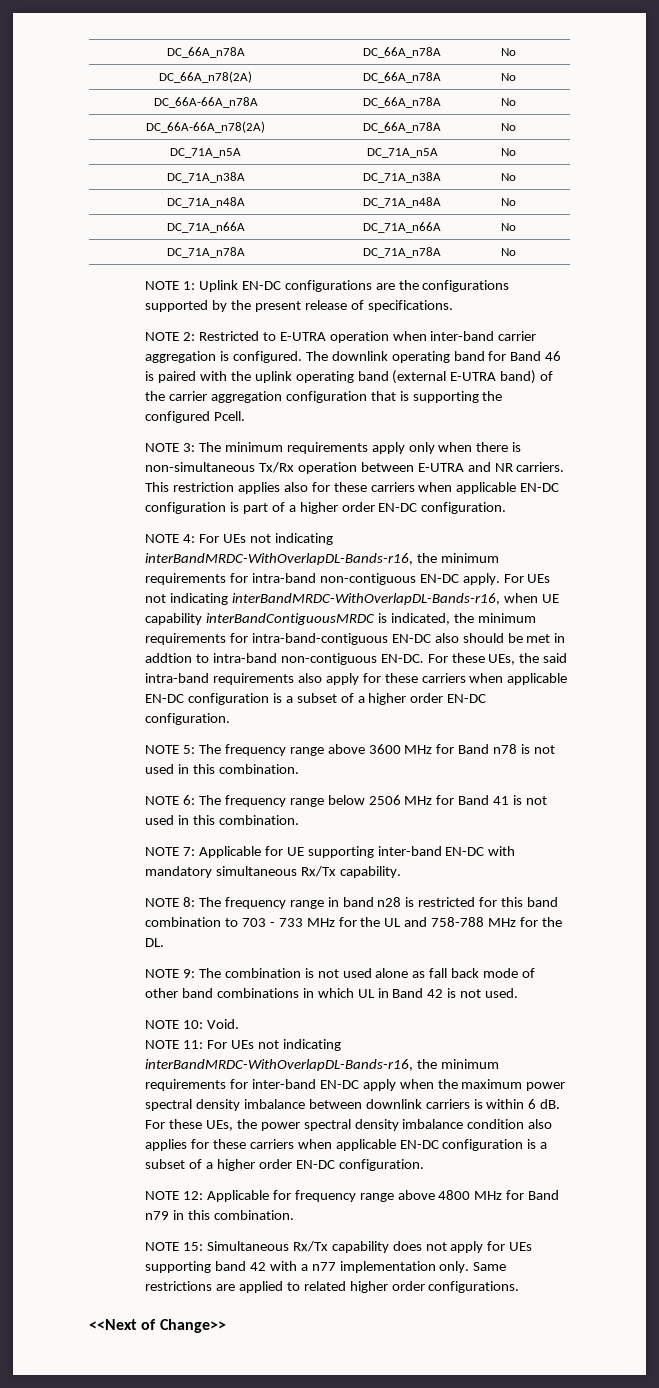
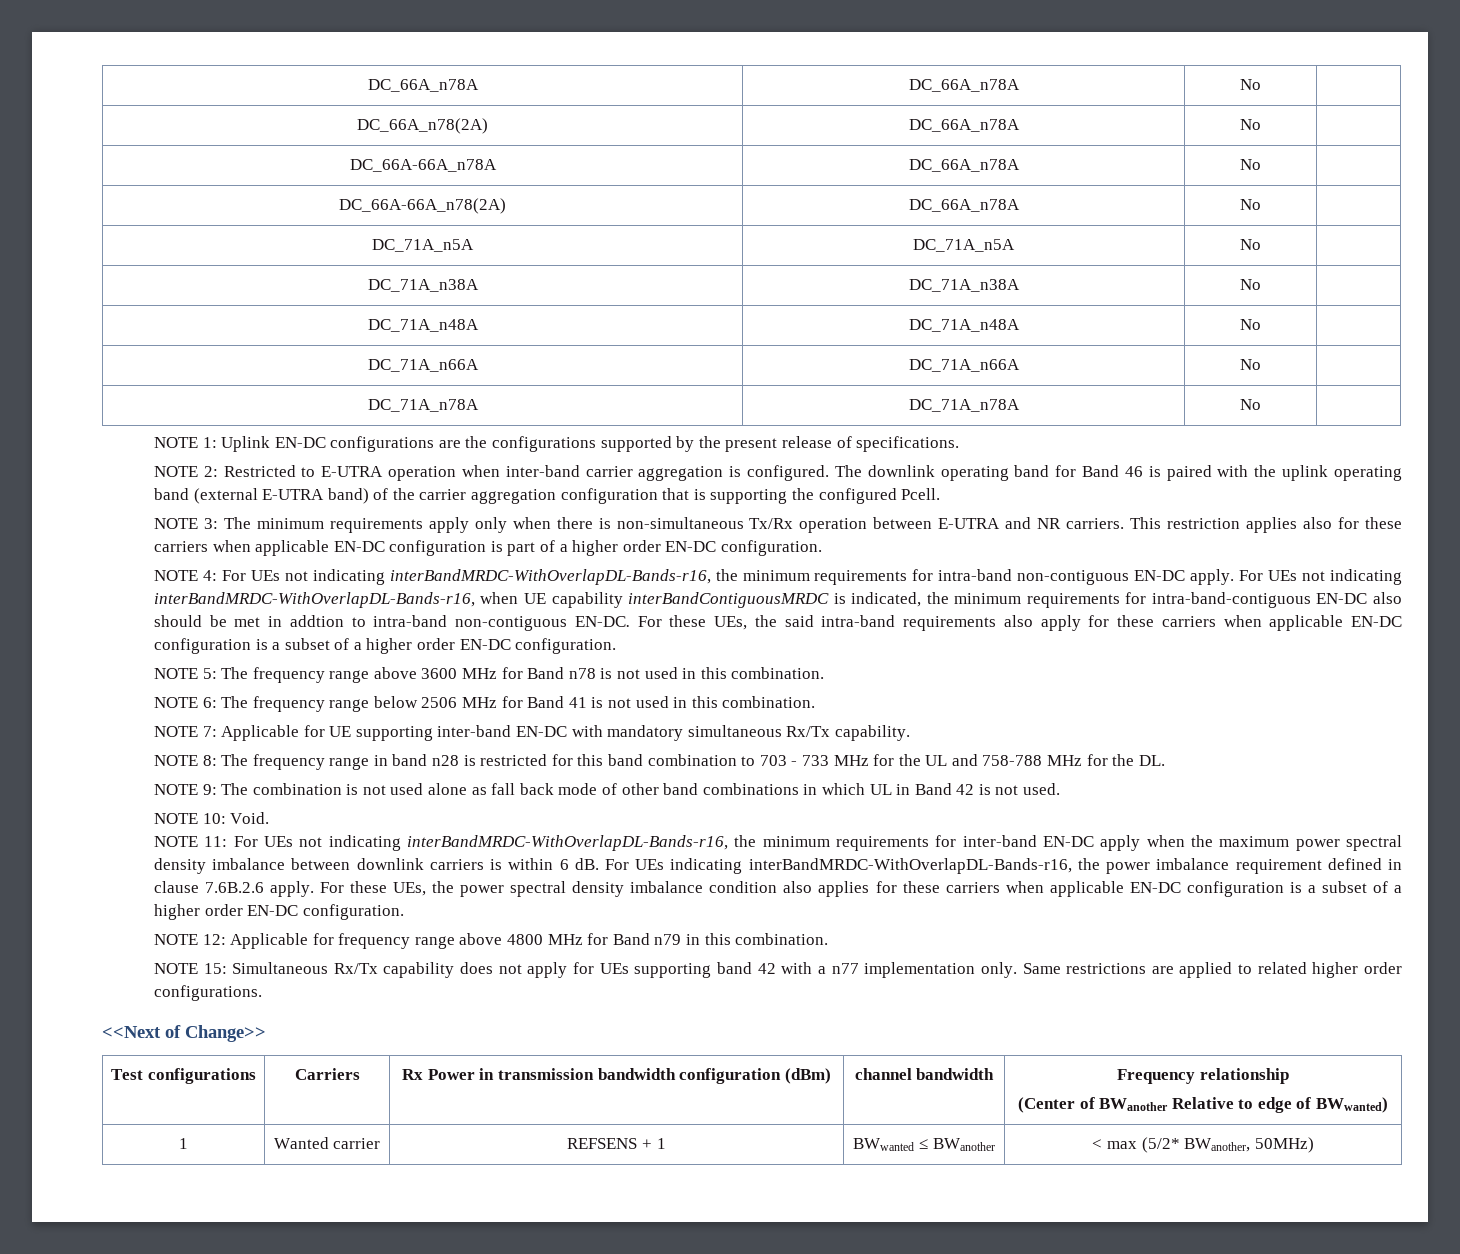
(166, 1124) none -> [635,858,1402,874] [153,881,345,897] UEs indicating interBandMRDC-WithOverlapDL-Bands-r16, the power imbalance requirement defined in clause 7.6B.2.6 apply. For
(226, 1326) none -> [111,1068,256,1084] [294,1068,360,1080] [402,1068,831,1084] [854,1068,995,1080] [1117,1068,1289,1084] [1017,1097,1389,1113] [179,1138,188,1149] [273,1137,381,1149] [567,1138,666,1149] [853,1138,995,1151] [1092,1137,1314,1153] // Test configurations | Carriers | Rx Power in transmission bandwidth configuration (dBm) | channel bandwidth | Frequency relationship // (Center of BWanother Relative to edge of BWwanted) // 1 | Wanted carrier | REFSENS + 1 | BWwanted ≤ BWanother | < max (5/2* BWanother, 50MHz)

